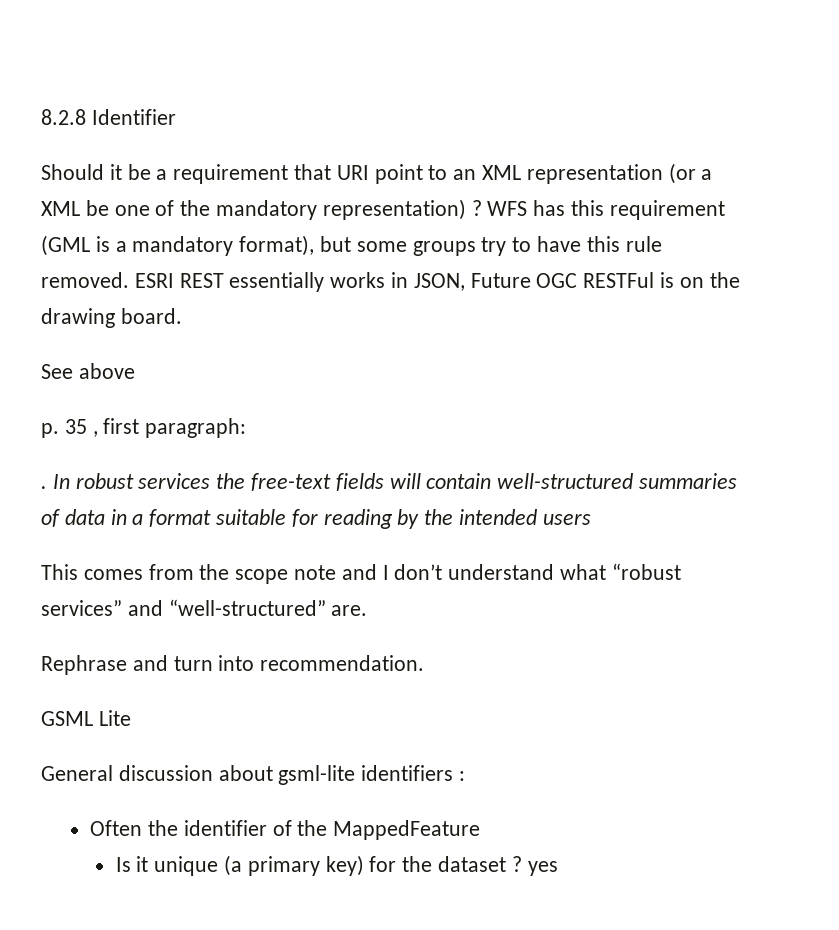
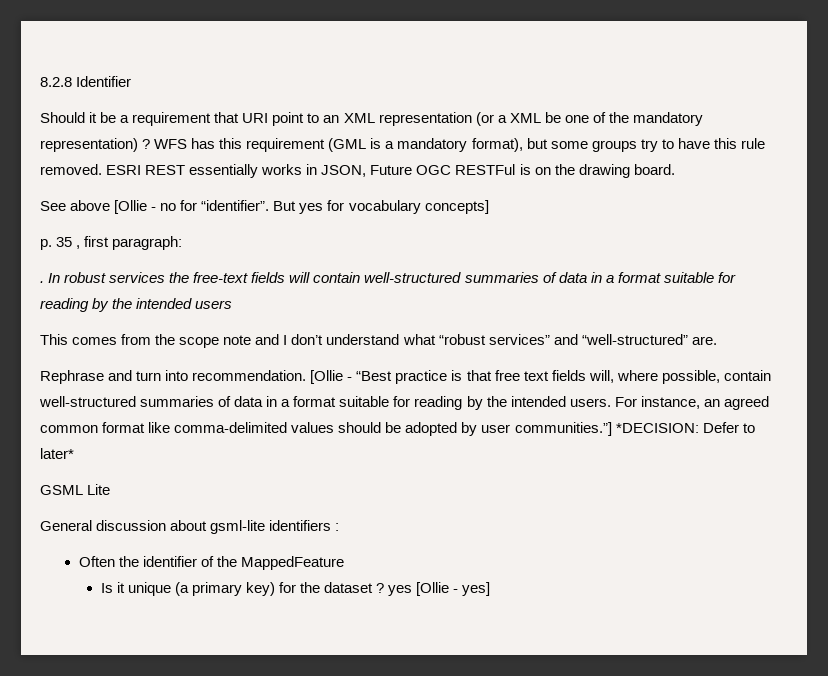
(135, 371) none -> [114,200,489,214] [Ollie - no for “identifier”. But yes for vocabulary concepts]
(425, 663) none -> [310,370,771,384] [39,396,769,410] [40,422,755,436] [40,448,74,459] [Ollie - “Best practice is that free text fields will, where possible, contain well-structured summaries of data in a format suitable for reading by the intended users. For instance, an agreed common format like comma-delimited values should be adopted by user communities.”] *DECISION: Defer to later*
(558, 868) none -> [416,582,491,596] [Ollie - yes]

